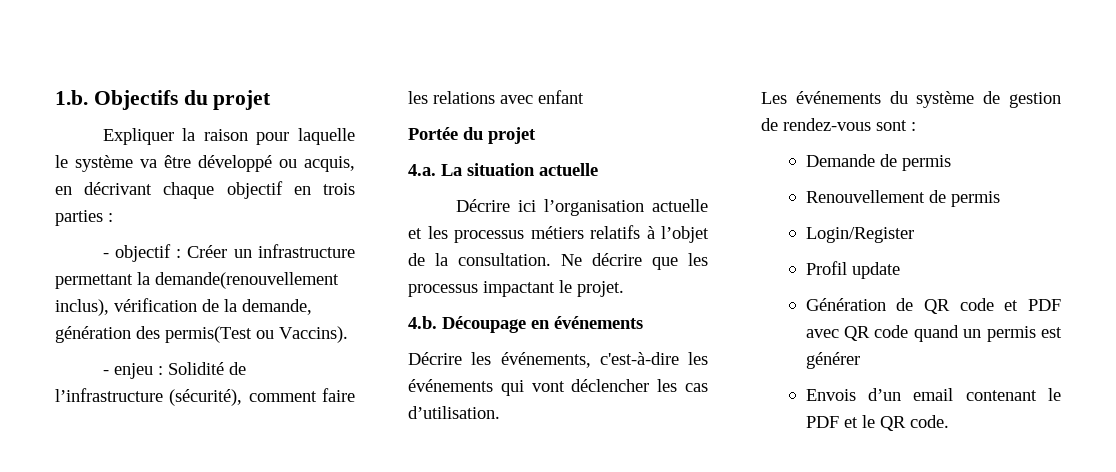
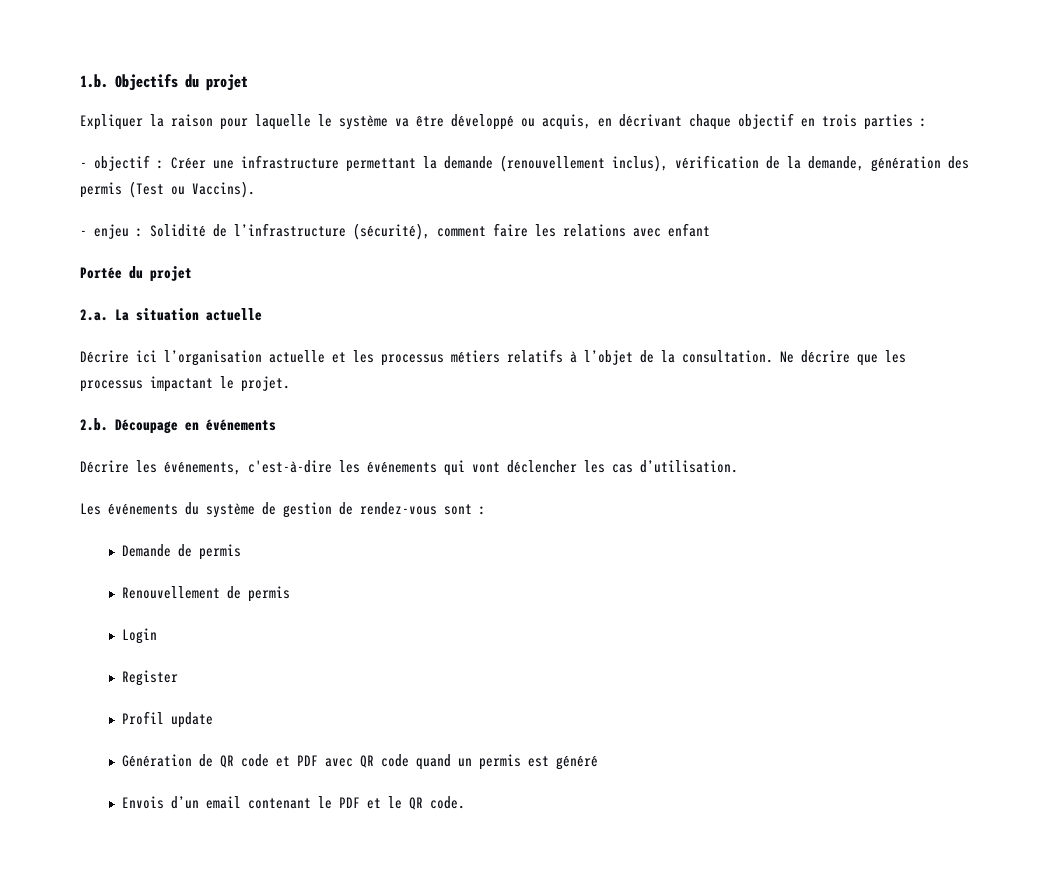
[233,249,252,258] un -> [213,160,234,169] une
[155,272,339,289] demande(renouvellement -> [444,155,605,172] demande (renouvellement
[165,326,252,343] permis(Test -> [80,181,164,198] permis (Test
[408,164,436,176] 4.a. -> [80,309,108,321] 2.a.
[408,316,437,329] 4.b. -> [80,418,108,431] 2.b.
[805,227,914,243] Login/Register -> [122,628,158,644] [122,670,179,686] Login // Register
[805,352,860,369] générer -> [556,756,599,770] généré

